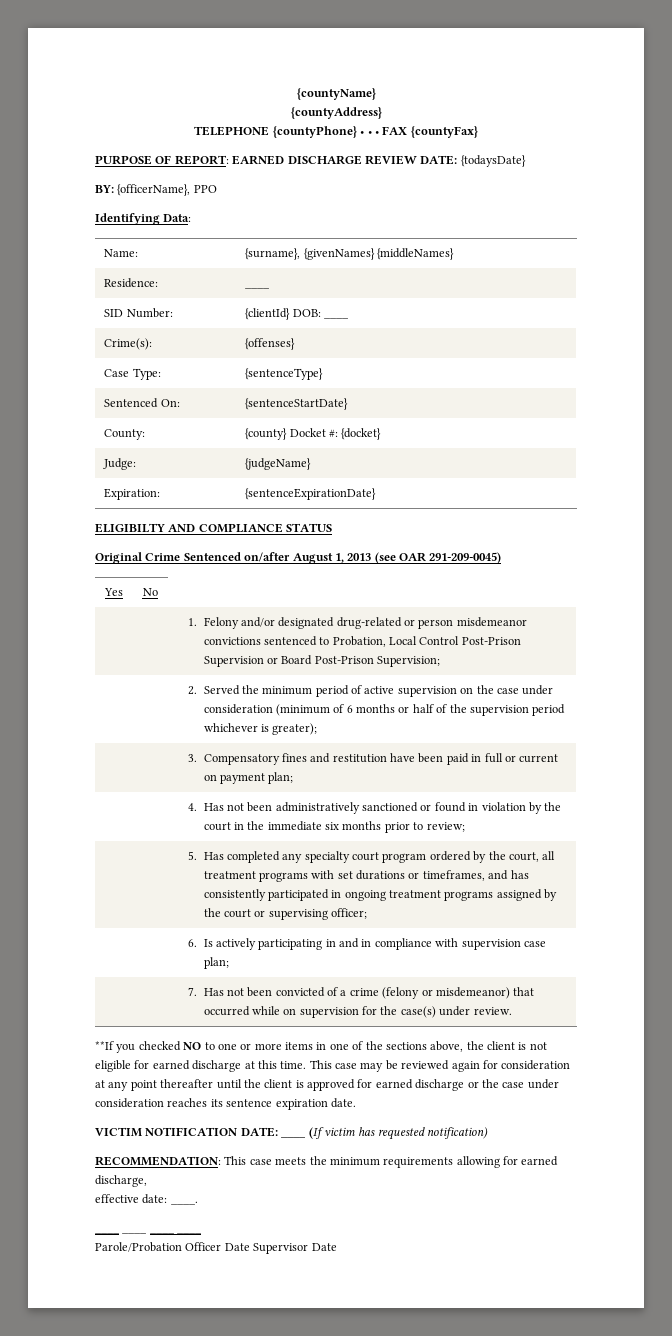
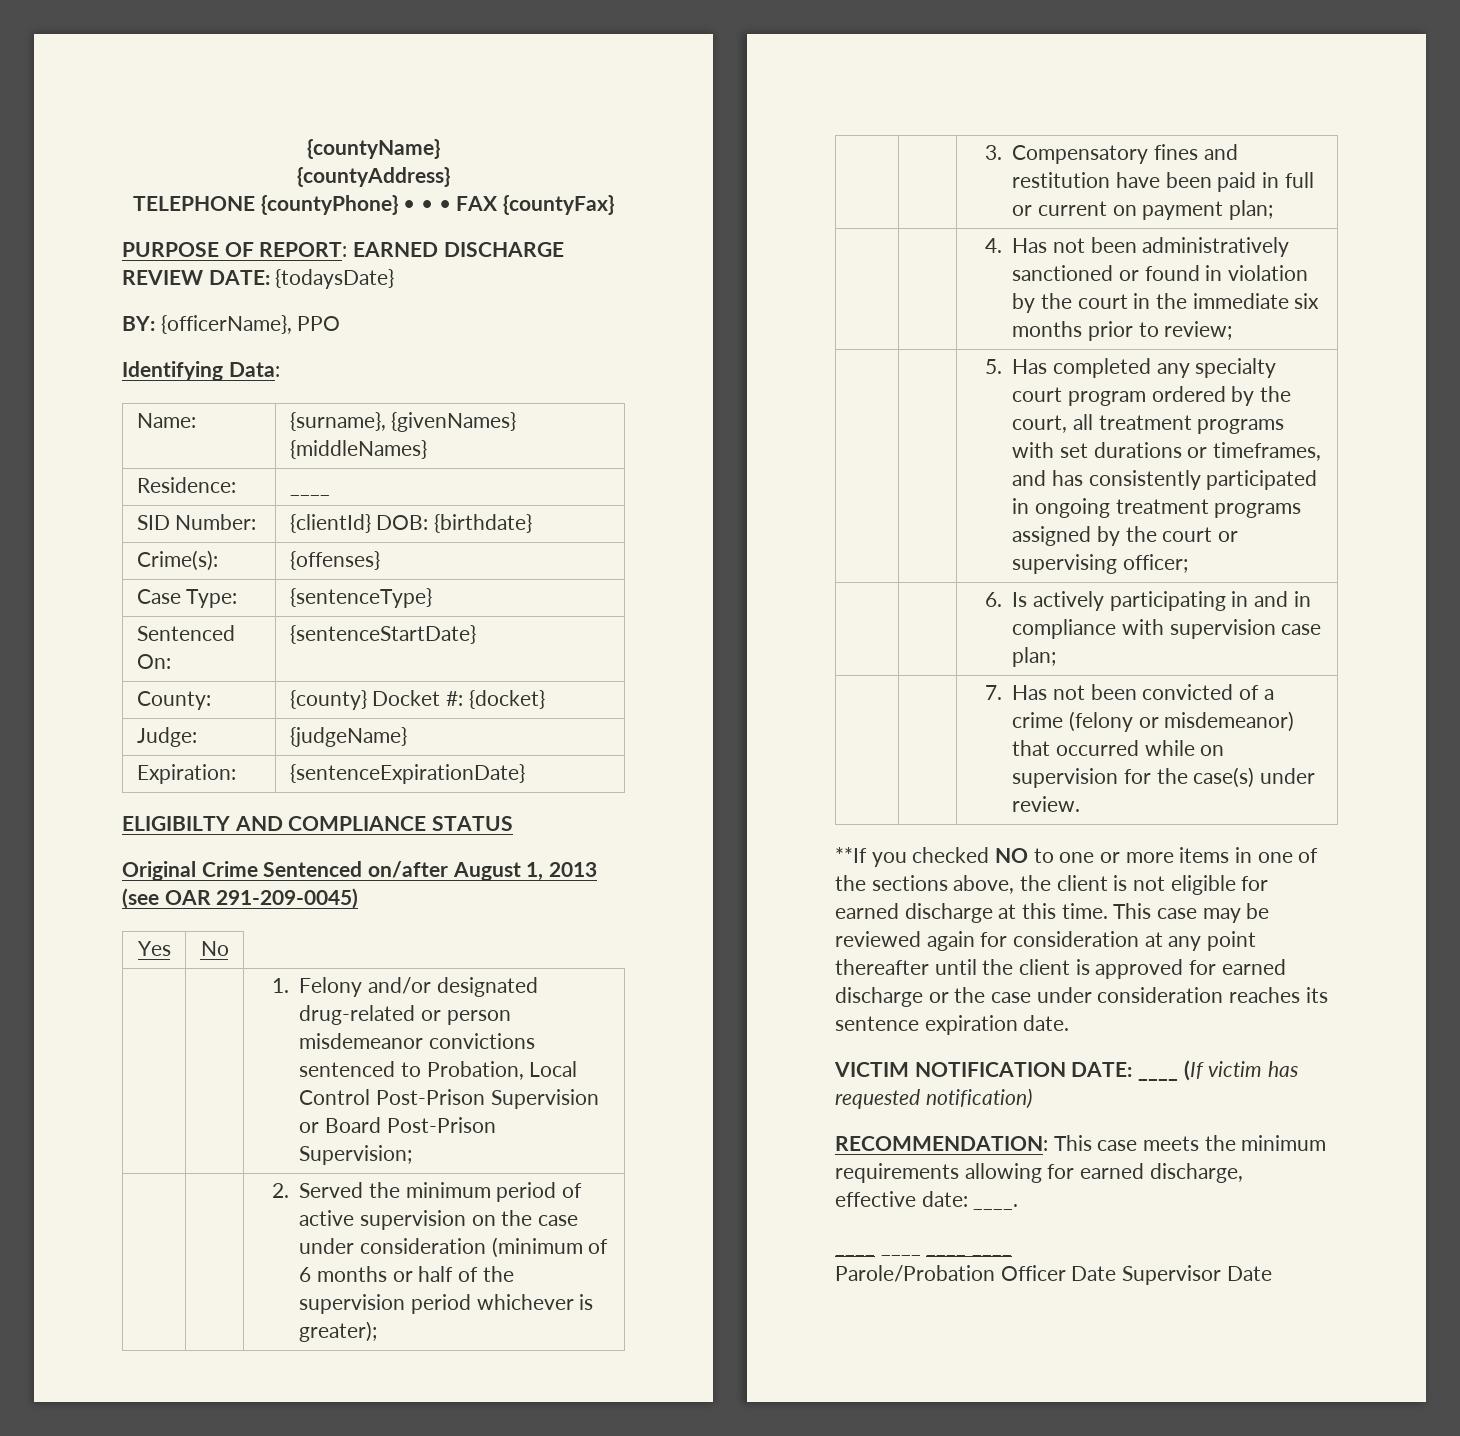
[324,317,350,319] ____ -> [433,514,532,533] {birthdate}

